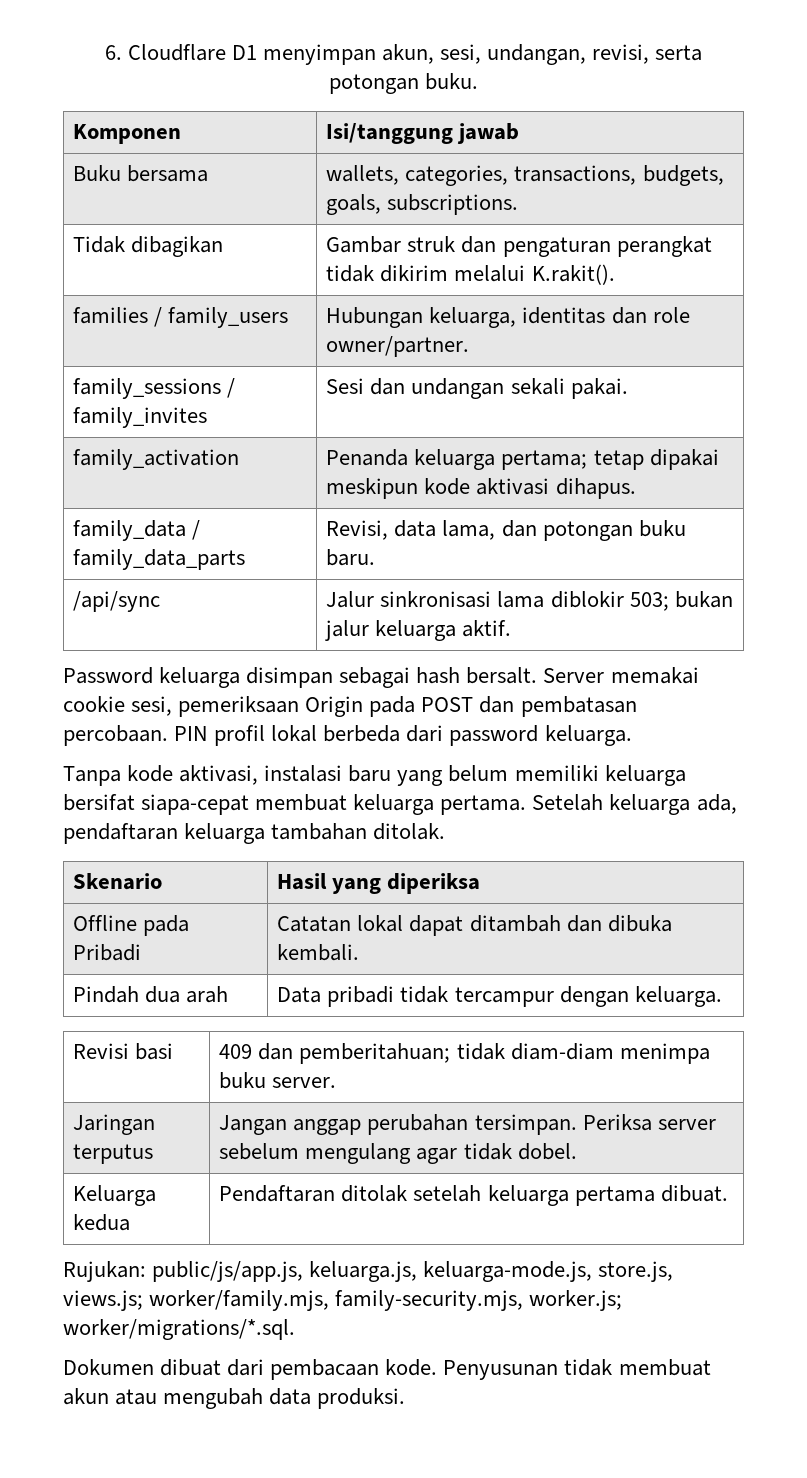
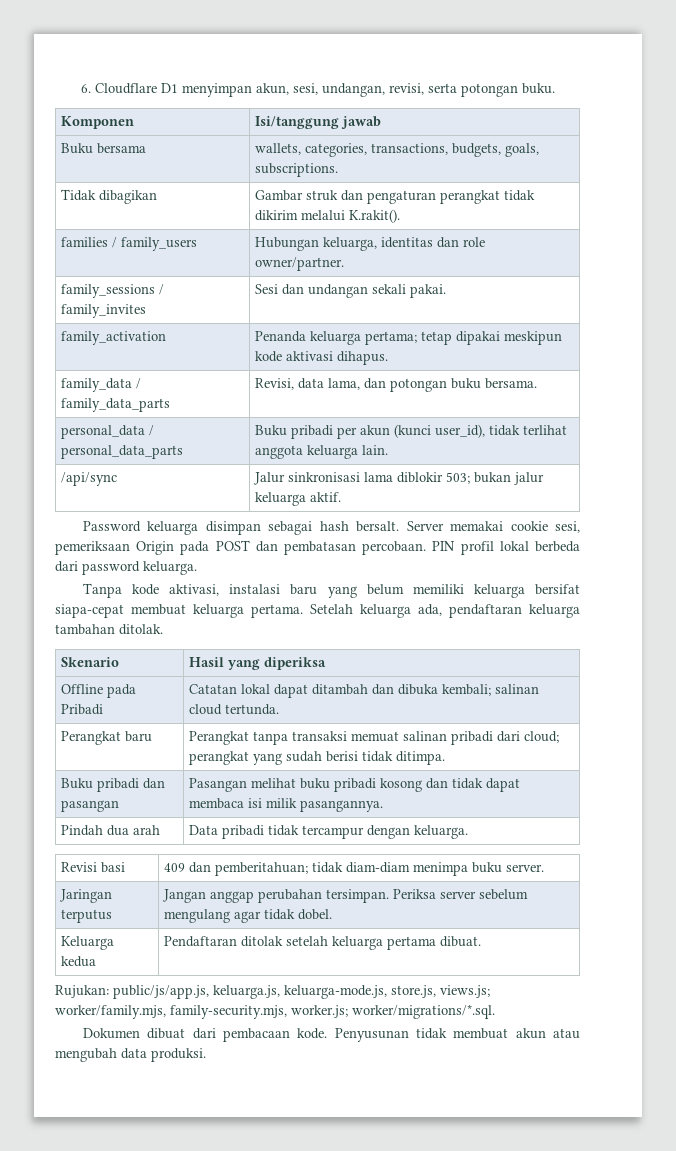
[326,549,376,566] baru. -> [485,378,538,389] [61,425,155,439] [61,445,184,459] [255,424,568,439] [255,445,389,459] bersama. // personal_data / personal_data_parts | Buku pribadi per akun (kunci user_id), tidak terlihat anggota keluarga lain.
[277,944,360,961] kembali. -> [442,684,540,696] [189,704,280,715] [61,731,153,745] [189,731,560,745] [189,751,446,765] [61,778,166,792] [61,800,120,812] [189,778,521,792] [189,798,384,812] kembali; salinan cloud tertunda. // Perangkat baru | Perangkat tanpa transaksi memuat salinan pribadi dari cloud; perangkat yang sudah berisi tidak ditimpa. // Buku pribadi dan pasangan | Pasangan melihat buku pribadi kosong dan tidak dapat membaca isi milik pasangannya.

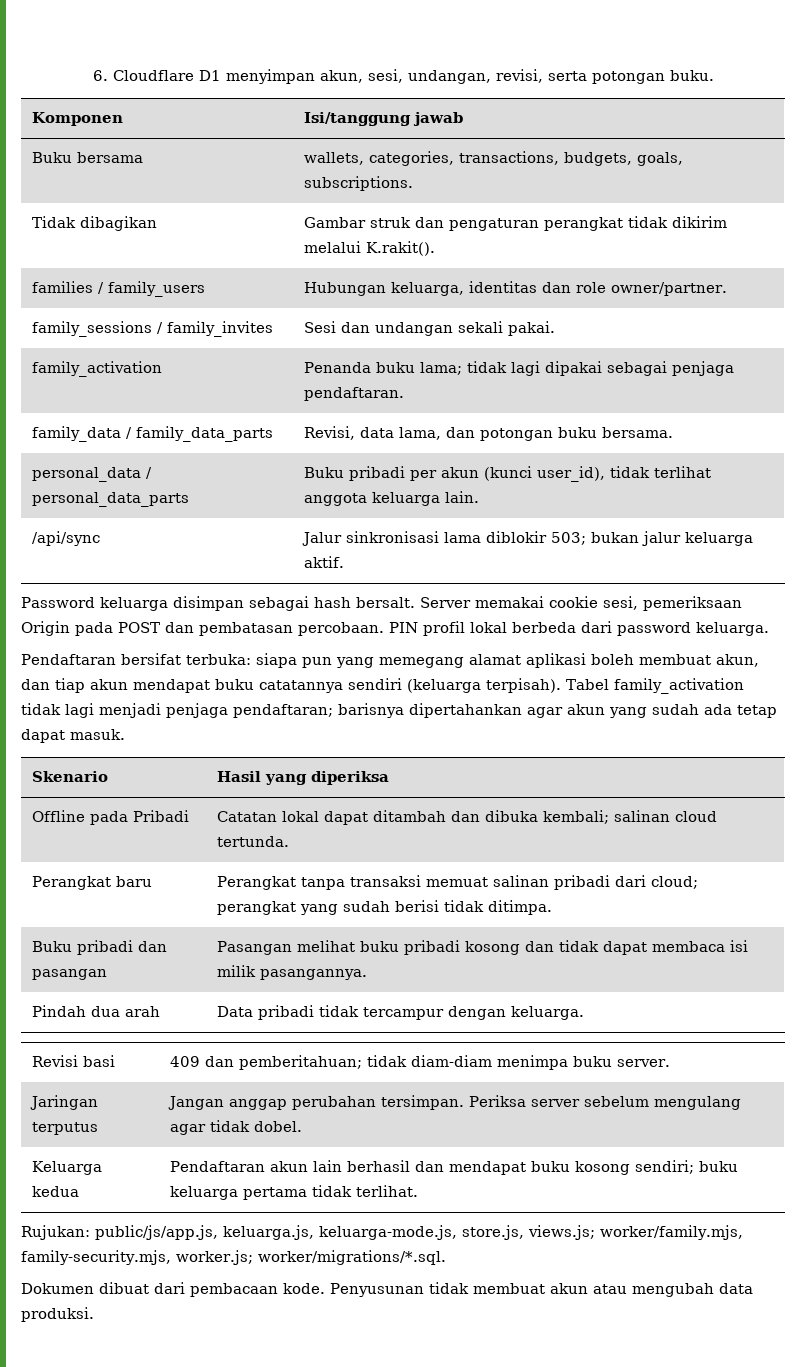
[310,331,563,345] [255,351,389,365] keluarga pertama; tetap dipakai meskipun kode aktivasi dihapus. -> [375,361,734,376] [303,387,404,401] buku lama; tidak lagi dipakai sebagai penjaga pendaftaran.
[83,583,580,598] [55,604,580,618] [55,624,163,635] Tanpa kode aktivasi, instalasi baru yang belum memiliki keluarga bersifat siapa-cepat membuat keluarga pertama. Setelah keluarga ada, pendaftaran keluarga tambahan ditolak. -> [21,653,759,668] [21,678,744,694] [21,703,777,718] [21,729,125,743] Pendaftaran bersifat terbuka: siapa pun yang memegang alamat aplikasi boleh membuat akun, dan tiap akun mendapat buku catatannya sendiri (keluarga terpisah). Tabel family_activation tidak lagi menjadi penjaga pendaftaran; barisnya dipertahankan agar akun yang sudah ada tetap dapat masuk.
[241,936,482,950] ditolak setelah keluarga pertama dibuat. -> [269,1160,738,1175] [169,1185,418,1200] akun lain berhasil dan mendapat buku kosong sendiri; buku keluarga pertama tidak terlihat.

